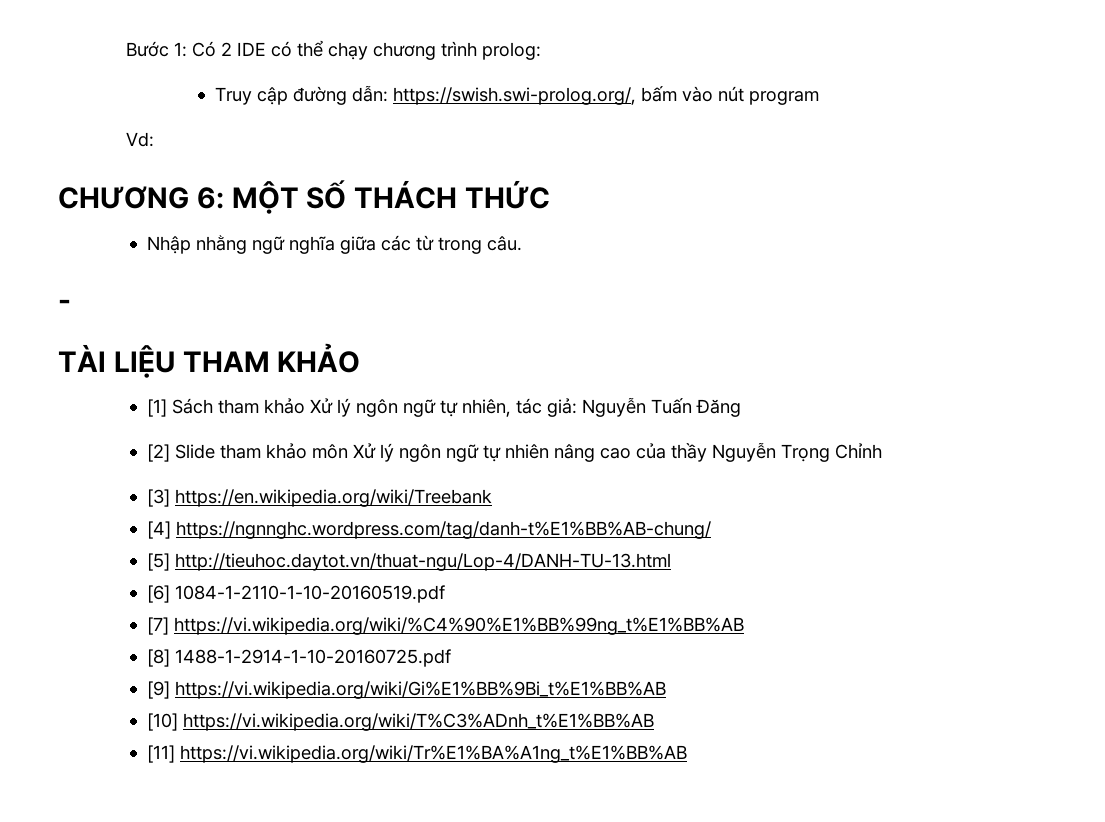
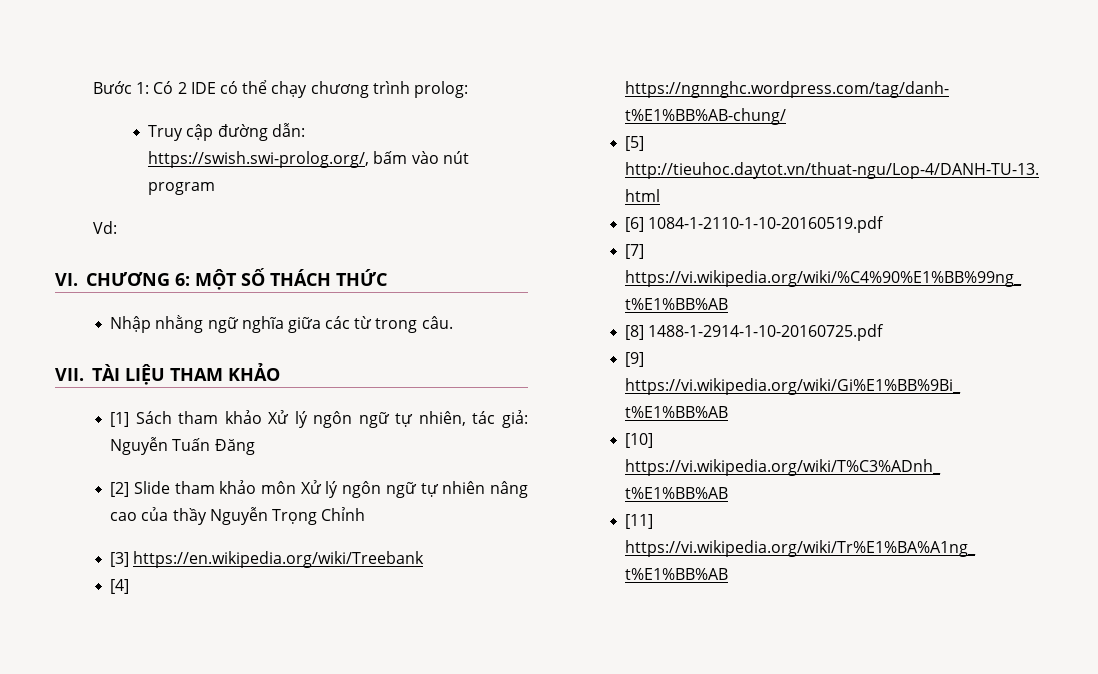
(155, 139) none -> [55,273,78,286] VI.
[58,299,71,310] - // -> [55,368,84,381] VII.

